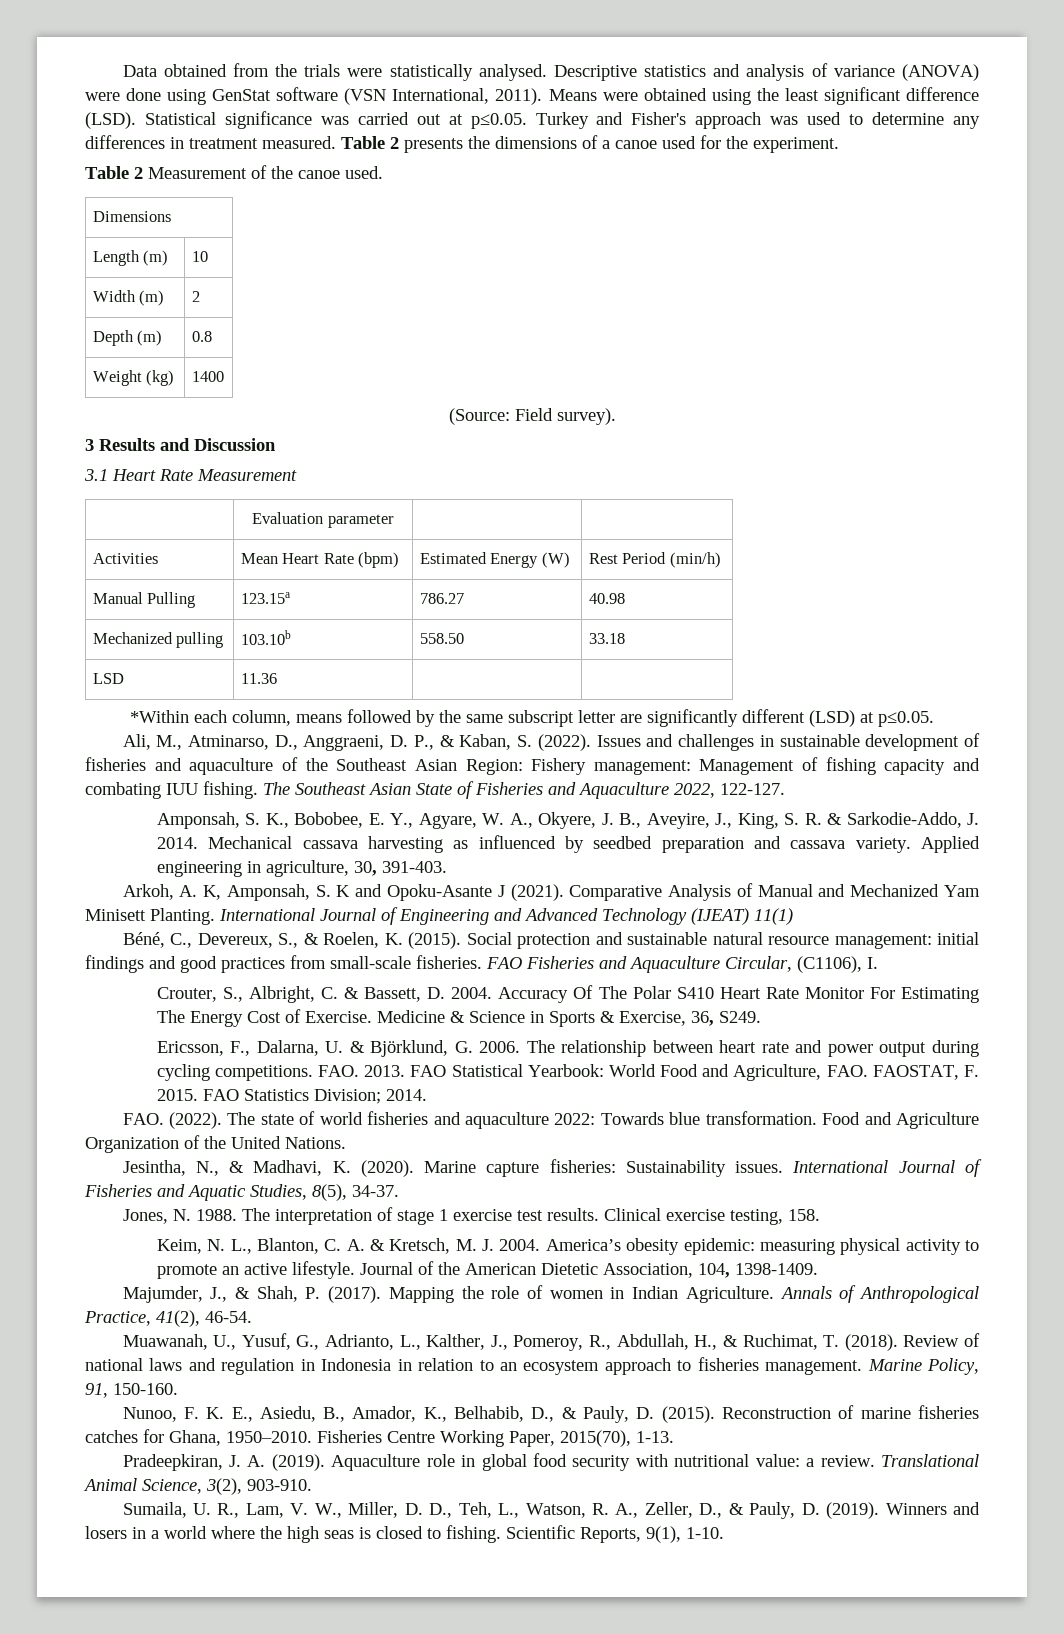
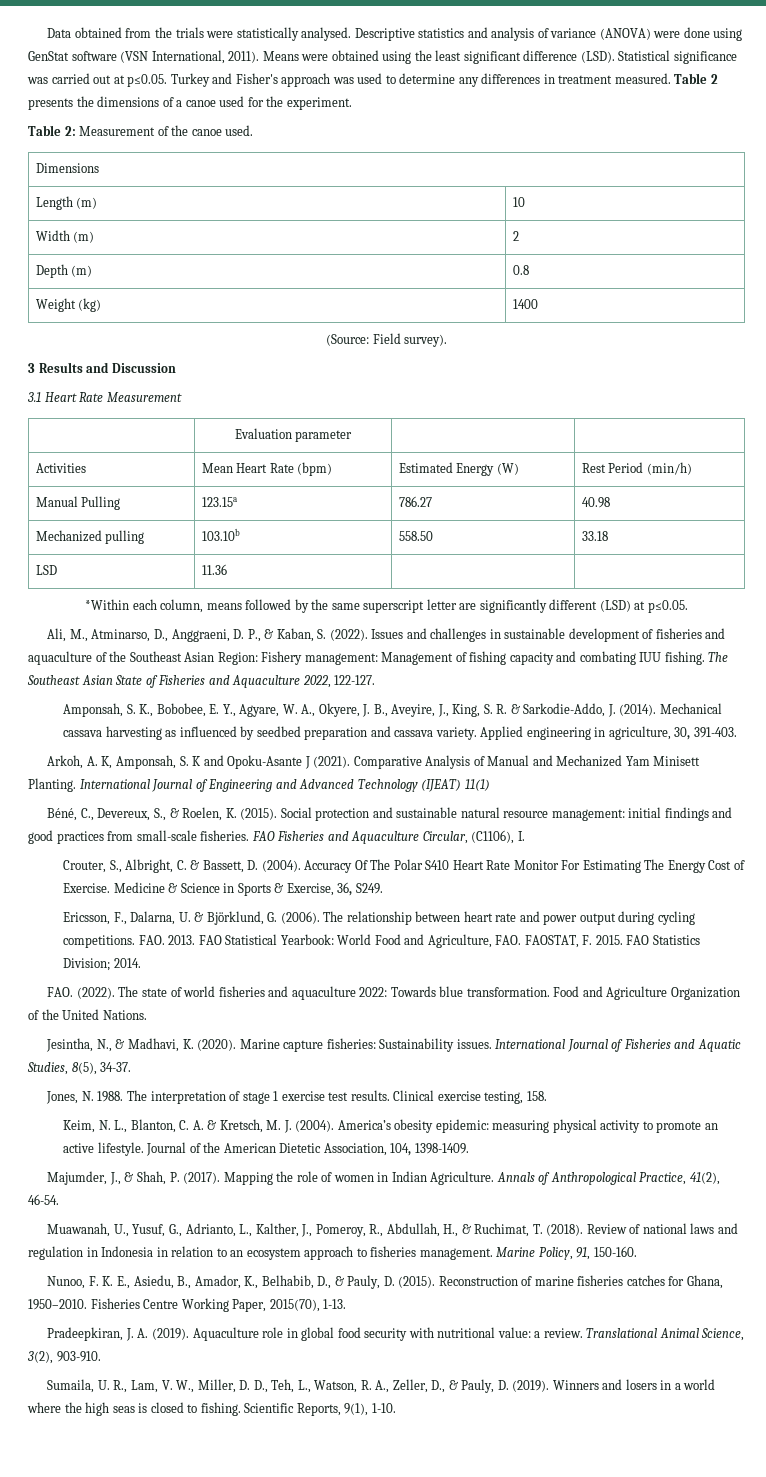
[134,167,143,179] 2 -> [64,126,76,136] 2:
[508,710,574,727] subscript -> [363,600,425,613] superscript
[156,837,198,849] 2014. -> [619,704,657,716] (2014).
[451,987,493,999] 2004. -> [261,860,301,872] (2004).
[479,1041,521,1053] 2006. -> [280,911,320,924] (2006).
[499,1239,541,1251] 2004. -> [295,1120,335,1132] (2004).

